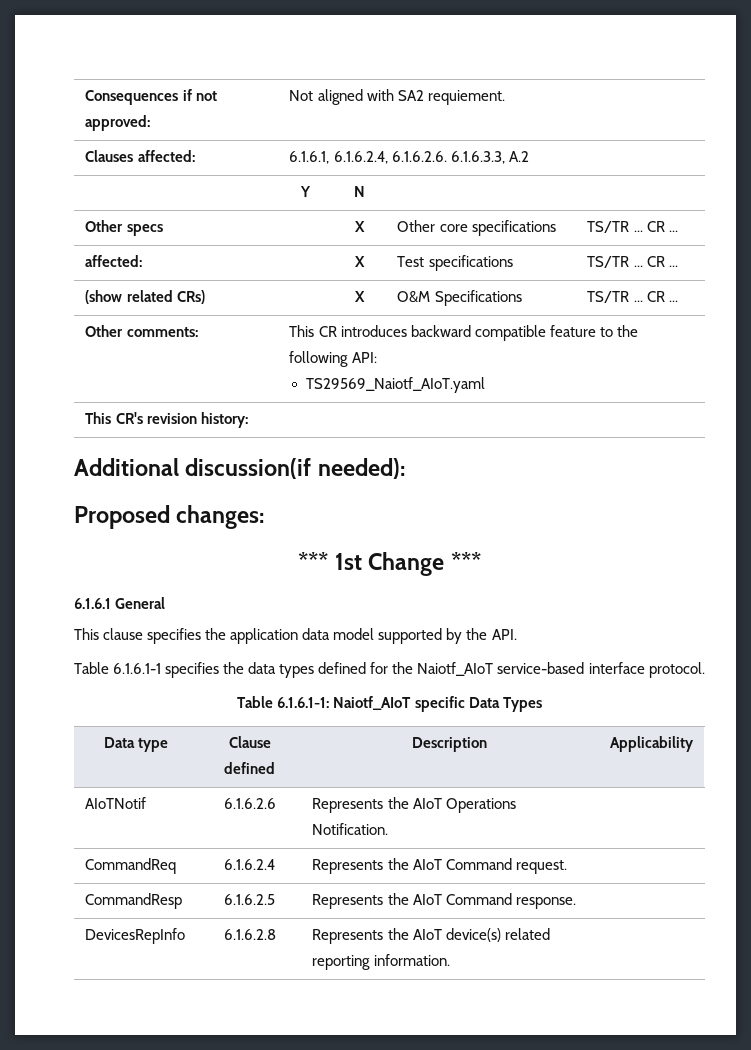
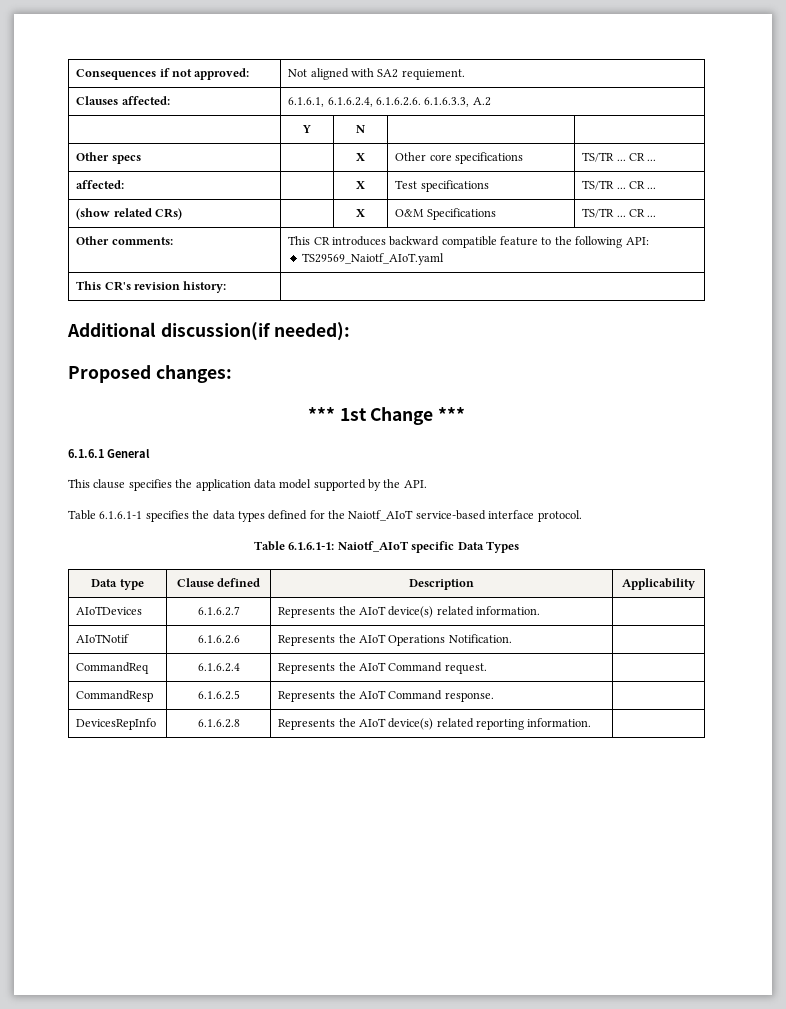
(694, 744) none -> [76,606,143,615] [197,606,240,616] [278,606,541,618] // AIoTDevices | 6.1.6.2.7 | Represents the AIoT device(s) related information. |

